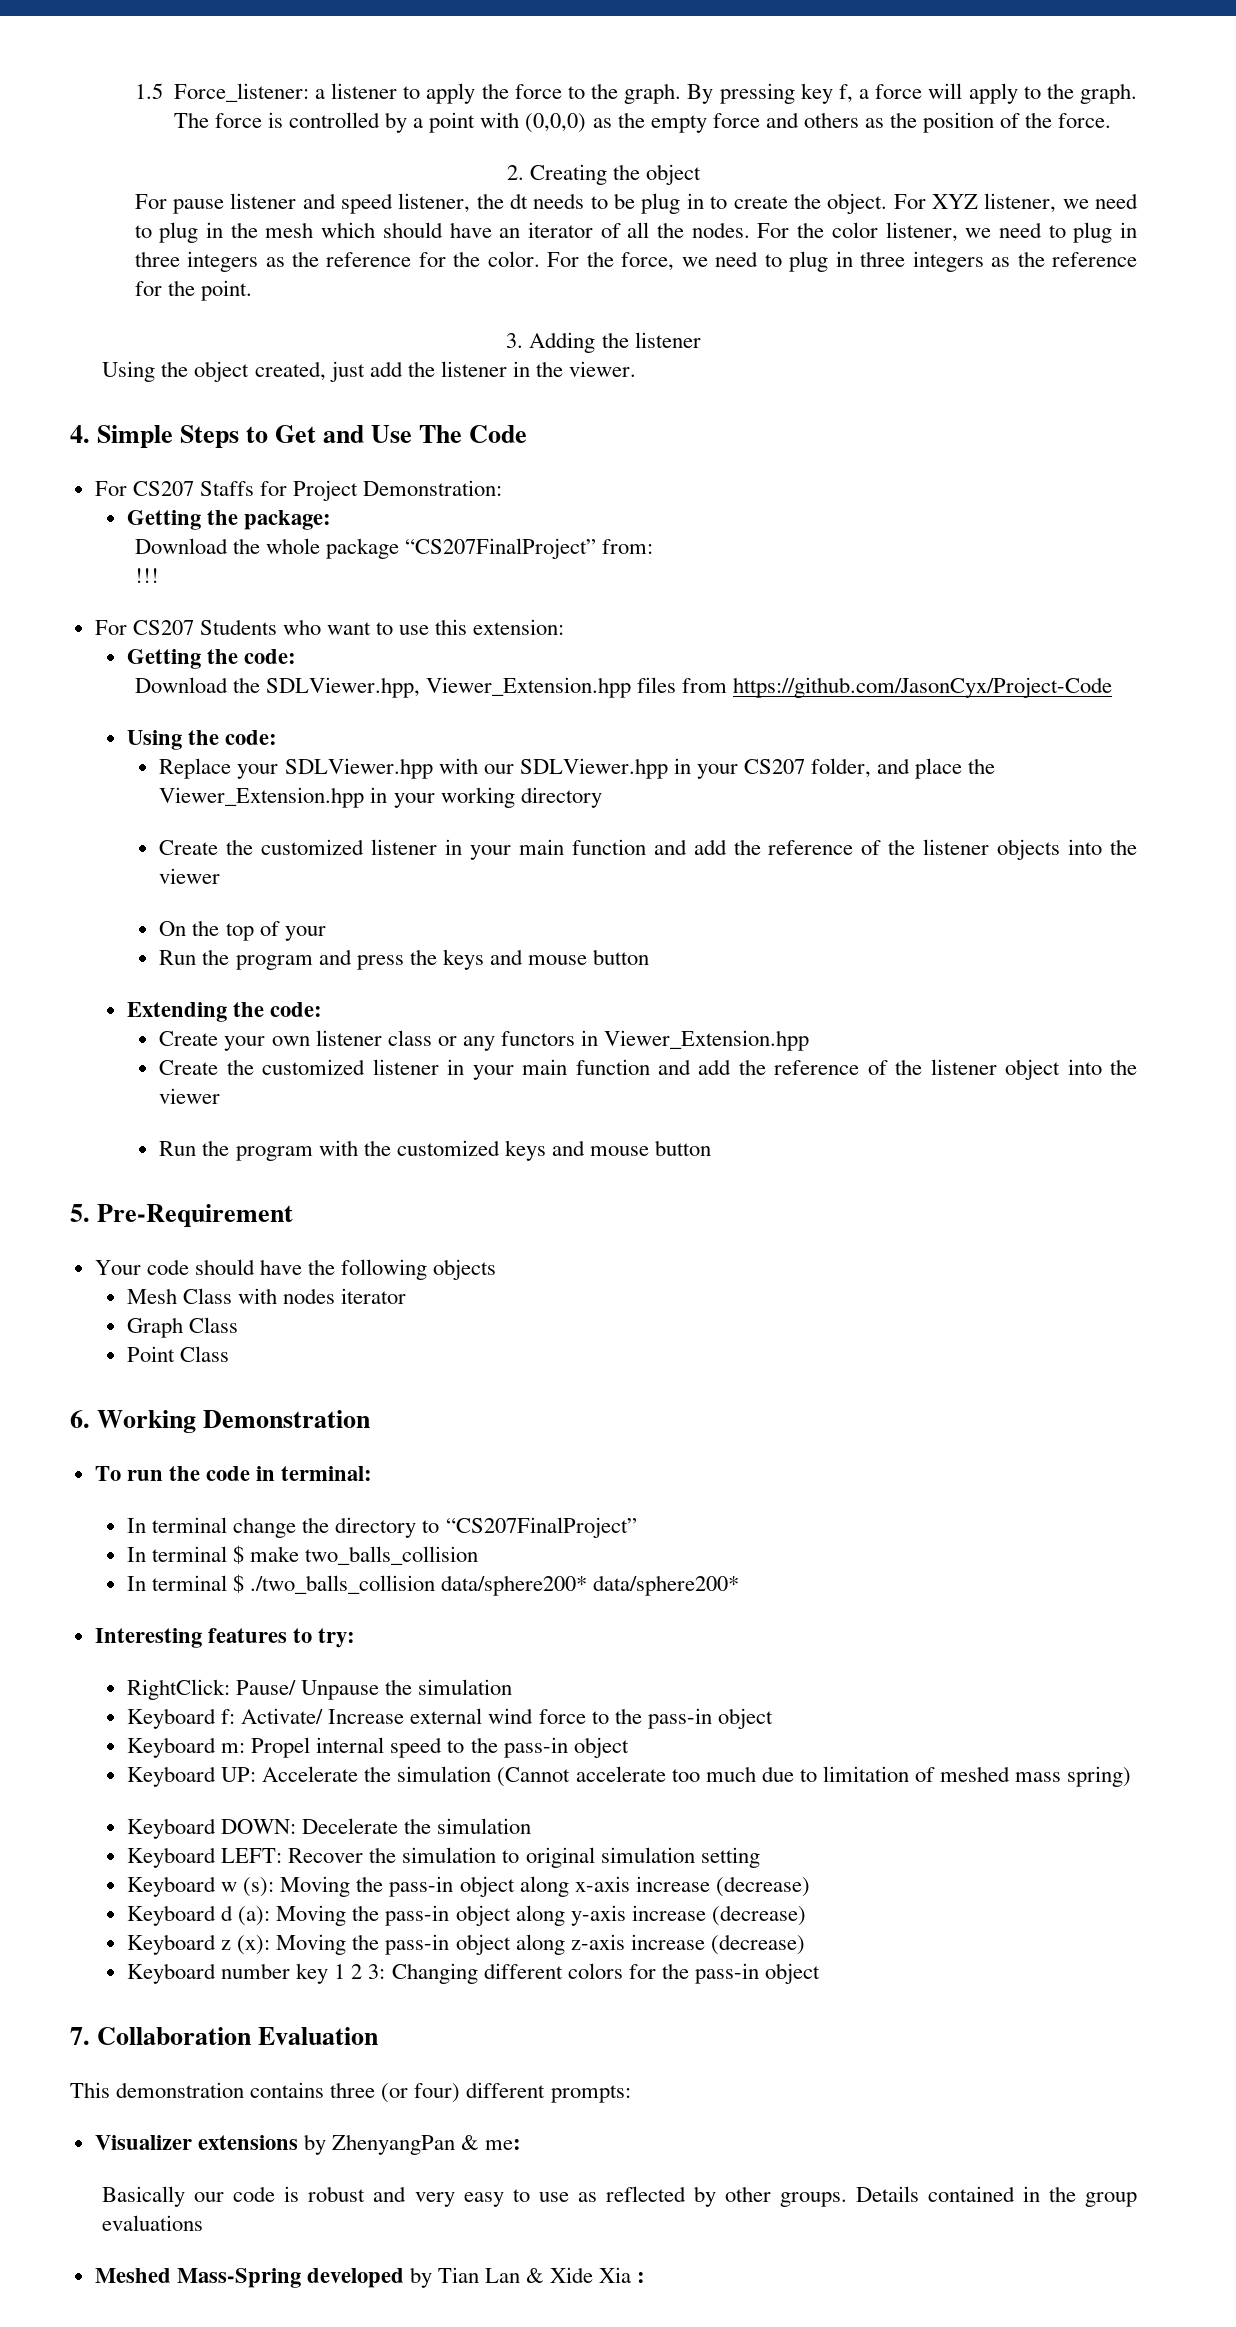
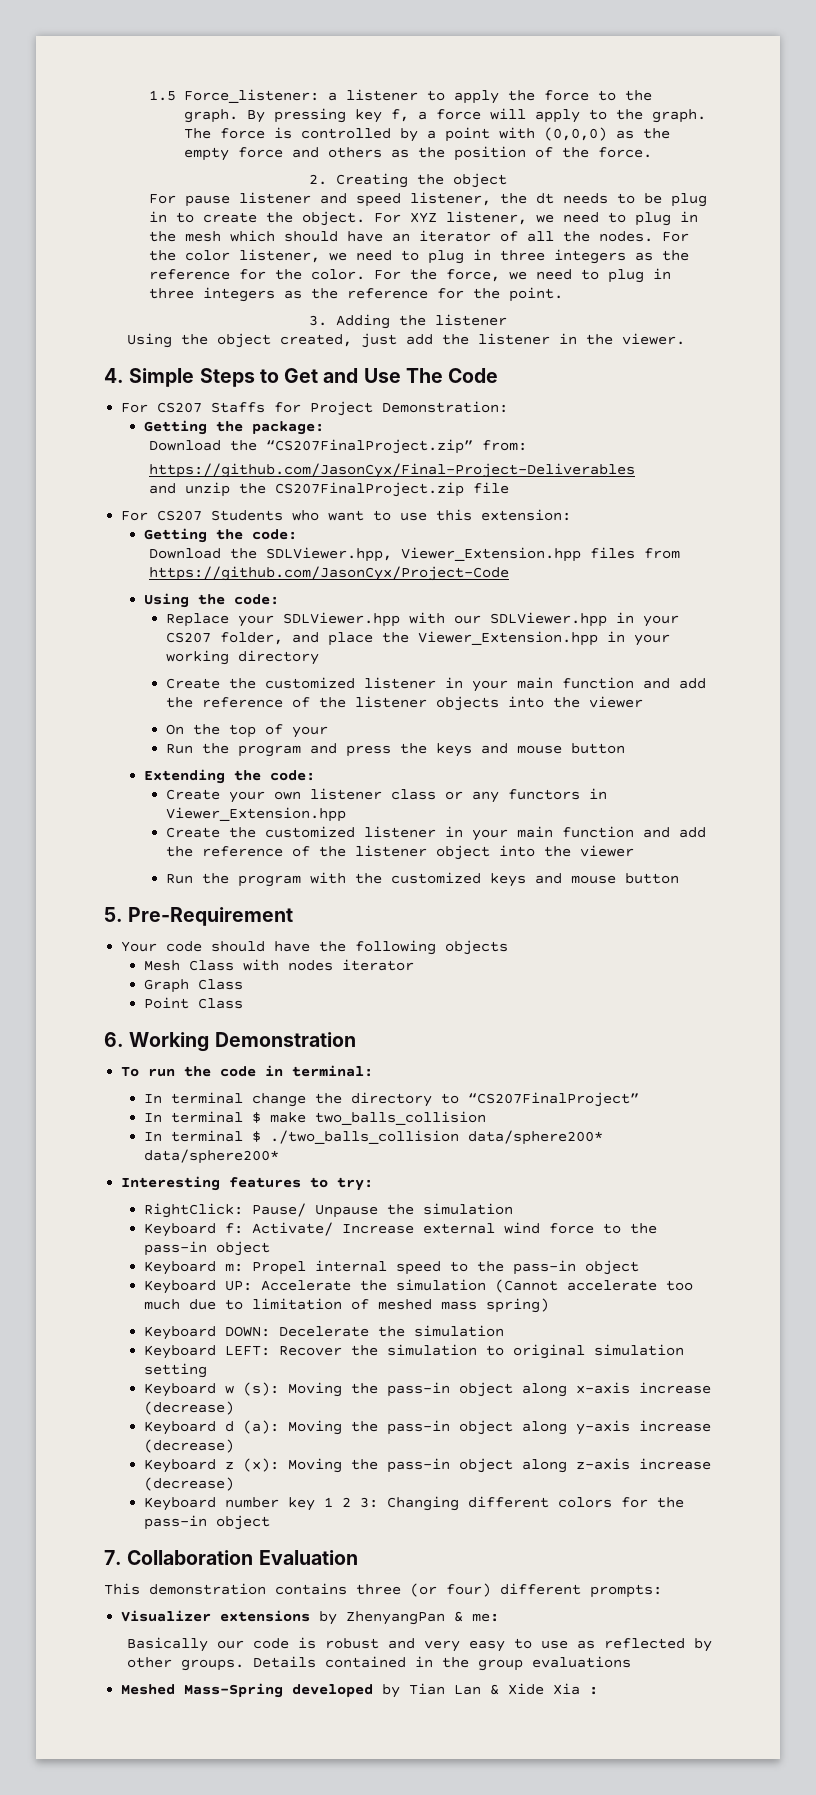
[265,538,653,559] [134,568,159,583] whole package “CS207FinalProject” from: // !!! -> [266,439,528,454] [149,463,636,478] [149,482,510,497] “CS207FinalProject.zip” from: // https://github.com/JasonCyx/Final-Project-Deliverables // and unzip the CS207FinalProject.zip file

